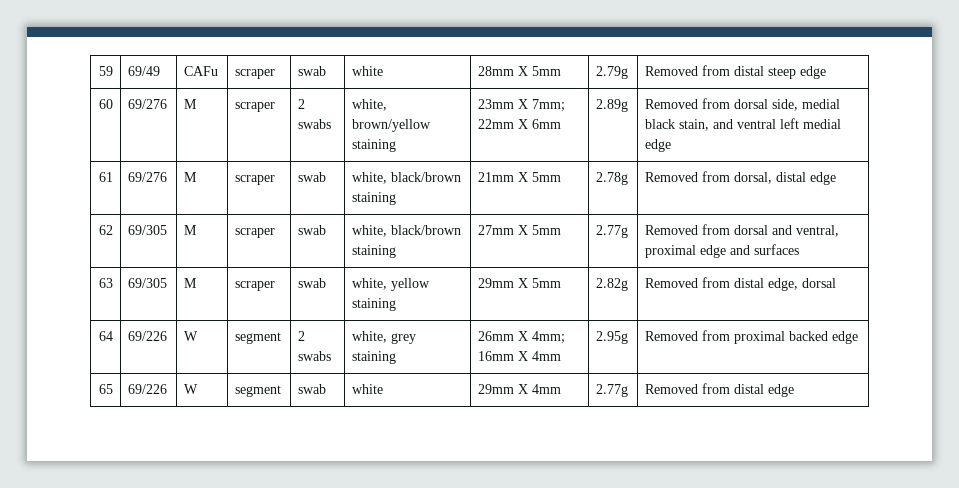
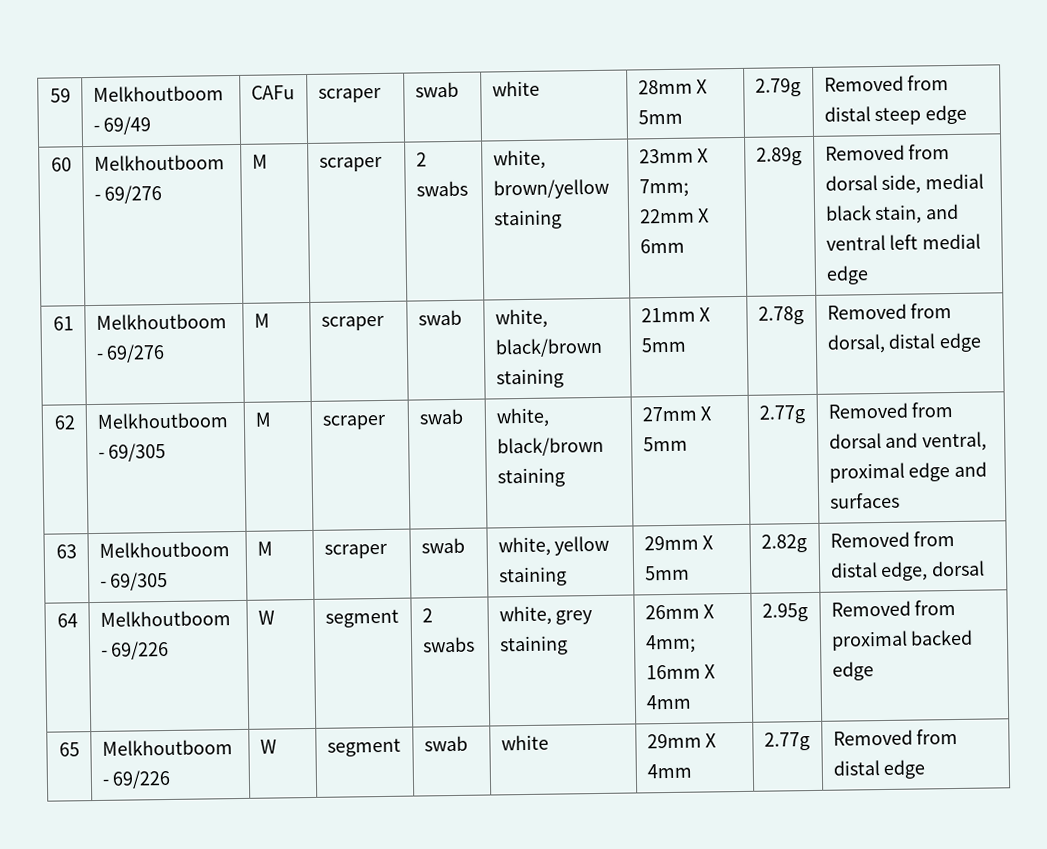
(114, 71) none -> [92,85,224,102] [92,125,100,132] Melkhoutboom -
(114, 104) none -> [93,154,225,171] [93,194,101,201] Melkhoutboom -
(114, 177) none -> [95,313,227,330] [95,353,104,360] Melkhoutboom -
(114, 230) none -> [96,412,229,429] [97,452,105,459] Melkhoutboom -
(114, 283) none -> [98,541,230,558] [99,581,107,588] Melkhoutboom -
(114, 336) none -> [99,610,231,627] [100,650,108,657] Melkhoutboom -
(114, 389) none -> [101,739,233,756] [101,779,110,786] Melkhoutboom -

